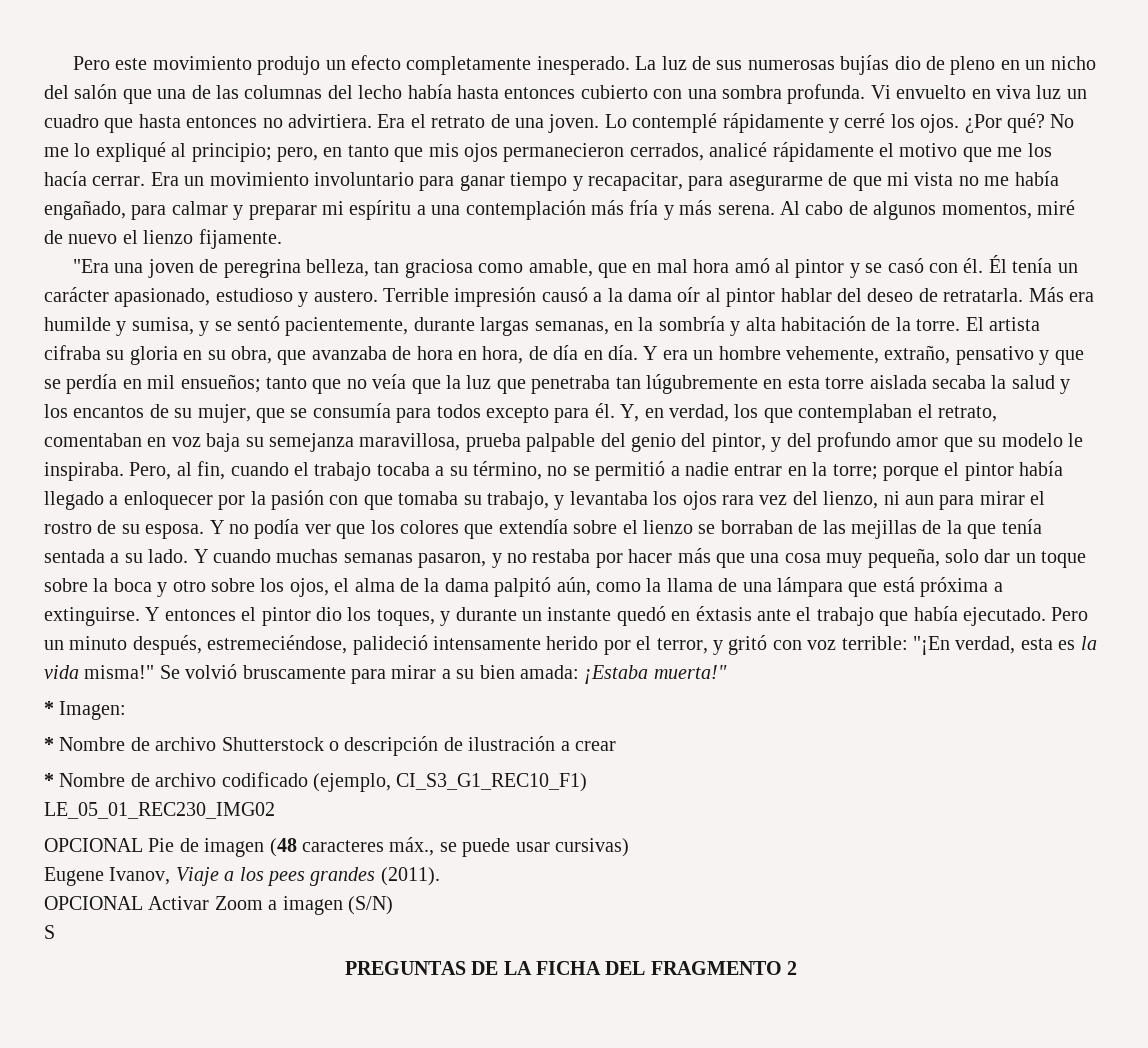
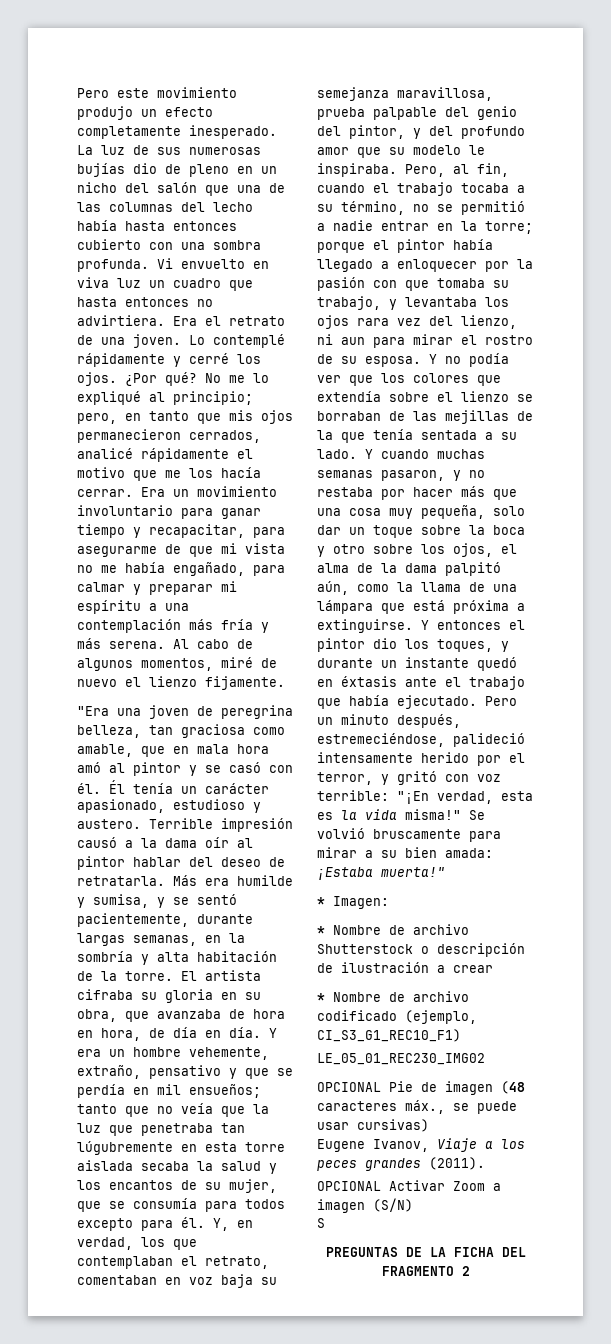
[656,259,688,273] mal -> [197,744,229,754] mala
[267,871,305,886] pees -> [317,1160,357,1171] peces

